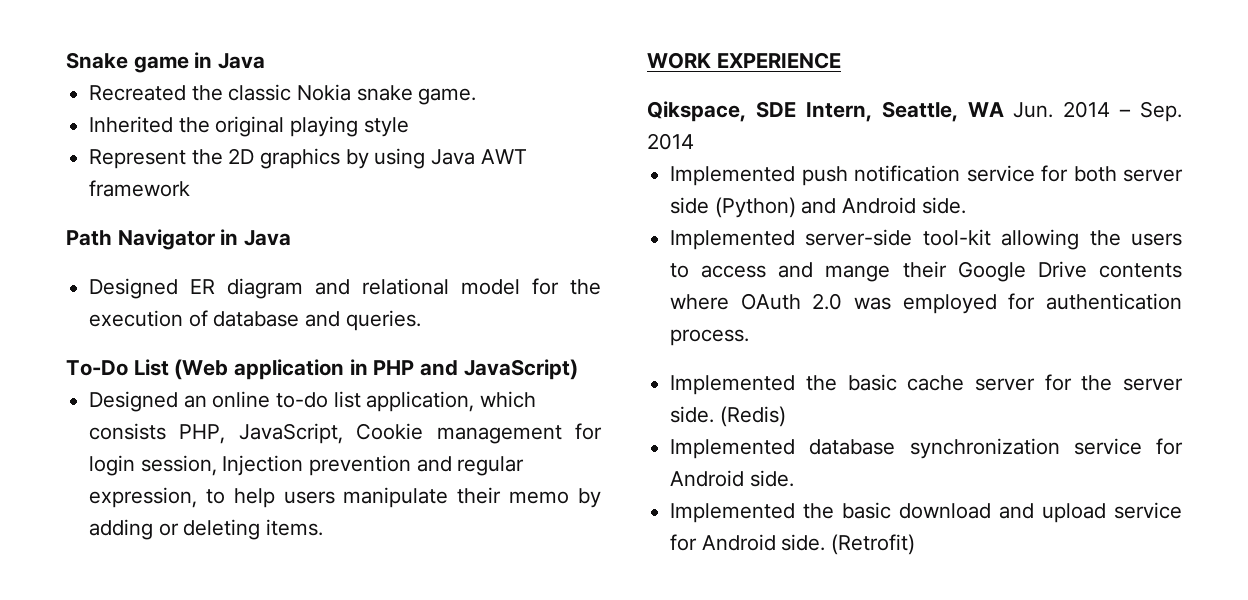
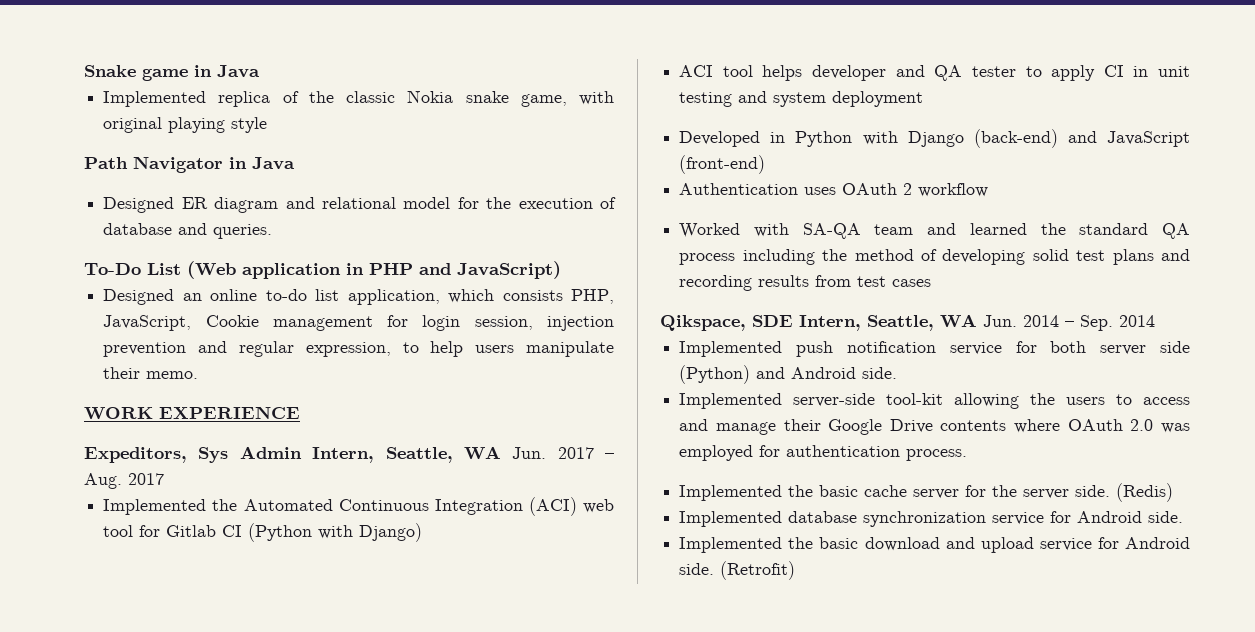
[89,85,187,101] Recreated -> [103,91,299,107] Implemented replica of
[418,88,477,105] [89,116,210,133] game. // Inherited the -> [520,91,614,107] game, with
[89,148,527,169] [89,180,191,197] // Represent the 2D graphics by using Java AWT framework -> (268, 125) none
[222,455,304,476] Injection -> [547,316,615,331] injection
[509,488,601,508] [89,519,324,540] [647,52,841,69] memo by adding or deleting items. // WORK EXPERIENCE -> [146,371,199,379] [84,406,300,420] [84,446,614,463] [84,473,164,489] [103,497,614,516] [103,523,423,542] [679,65,1190,81] [679,91,924,107] [679,129,1190,148] [679,155,766,174] [679,183,989,197] [679,223,1190,239] [679,249,1190,265] [679,275,932,291] memo. // WORK EXPERIENCE // Expeditors, Sys Admin Intern, Seattle, WA Jun. 2017 – Aug. 2017 // Implemented the Automated Continuous Integration (ACI) web tool for Gitlab CI (Python with Django) // ACI tool helps developer and QA tester to apply CI in unit testing and system deployment // Developed in Python with Django (back-end) and JavaScript (front-end) // Authentication uses OAuth 2 workflow // Worked with SA-QA team and learned the standard QA process including the method of developing solid test plans and recording results from test cases
[825,265,891,282] mange -> [715,422,776,435] manage

